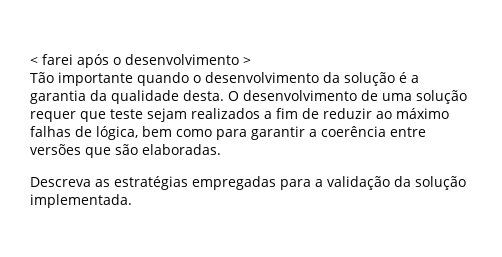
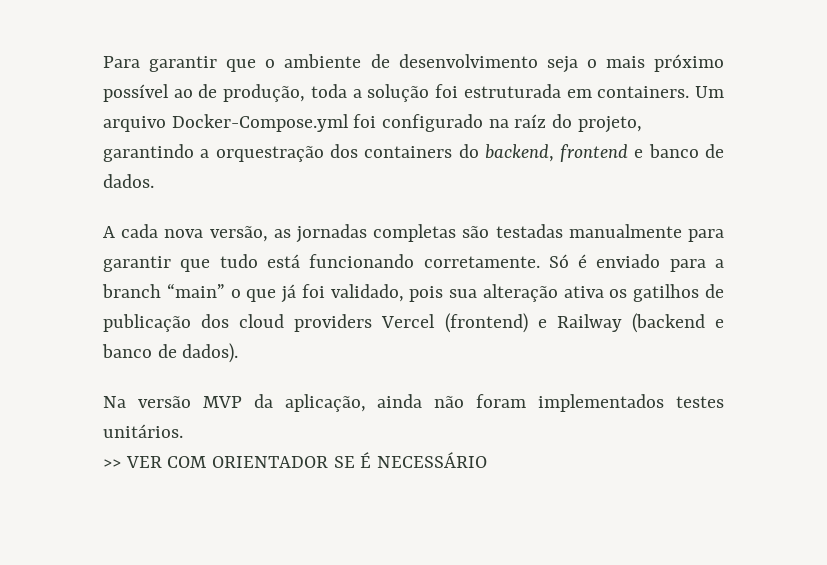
[30,54,251,68] [30,72,419,86] [30,90,467,104] [30,108,449,122] [30,126,426,140] [30,144,221,158] [30,176,466,190] [30,194,132,208] < farei após o desenvolvimento > // Tão importante quando o desenvolvimento da solução é a garantia da qualidade desta. O desenvolvimento de uma solução requer que teste sejam realizados a fim de reduzir ao máximo falhas de lógica, bem como para garantir a coerência entre versões que são elaboradas. // Descreva as estratégias empregadas para a validação da solução implementada. -> [103,54,725,73] [103,84,725,102] [103,114,642,133] [103,144,724,162] [103,174,154,188] [103,224,724,243] [103,254,724,272] [102,283,724,303] [103,313,724,333] [102,343,239,363] [103,394,725,412] [103,424,183,438] [103,452,488,468] Para garantir que o ambiente de desenvolvimento seja o mais próximo possível ao de produção, toda a solução foi estruturada em containers. Um arquivo Docker-Compose.yml foi configurado na raíz do projeto, garantindo a orquestração dos containers do backend, frontend e banco de dados. // A cada nova versão, as jornadas completas são testadas manualmente para garantir que tudo está funcionando corretamente. Só é enviado para a branch “main” o que já foi validado, pois sua alteração ativa os gatilhos de publicação dos cloud providers Vercel (frontend) e Railway (backend e banco de dados). // Na versão MVP da aplicação, ainda não foram implementados testes unitários. // >> VER COM ORIENTADOR SE É NECESSÁRIO

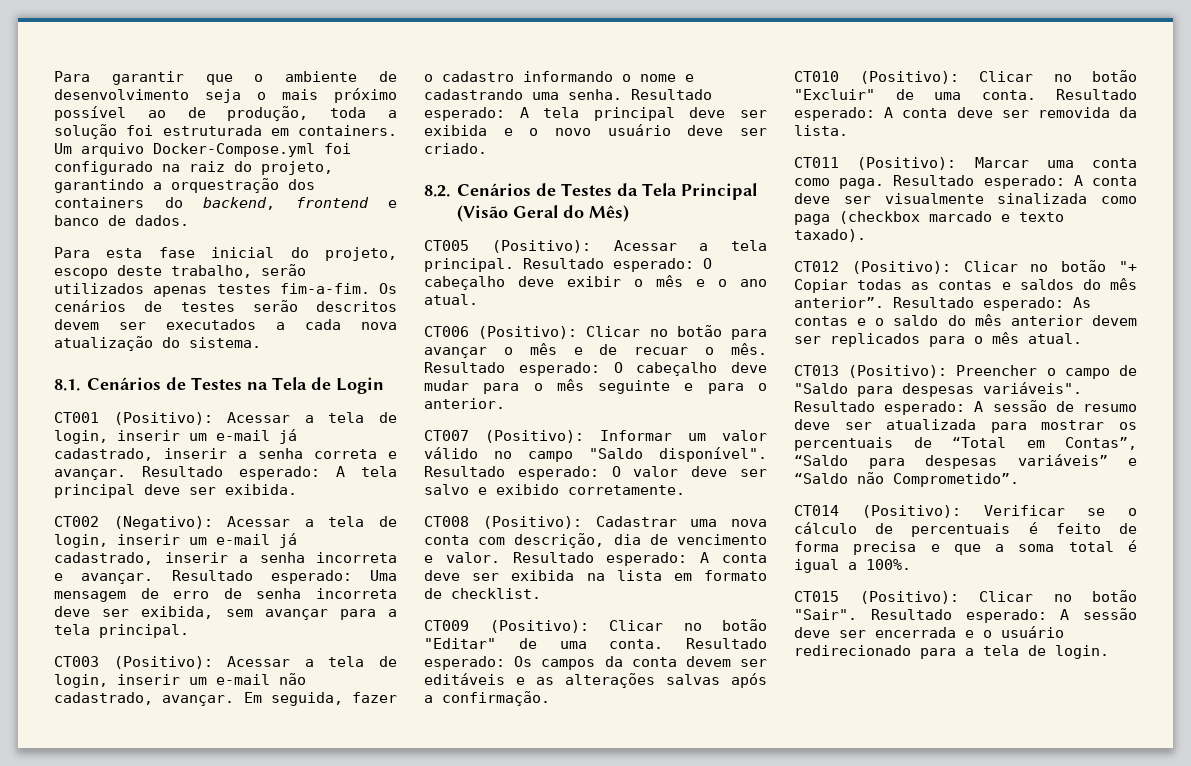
[514,114,547,128] raíz -> [189,161,225,172] raiz
[103,224,724,243] [103,254,724,272] [102,283,724,303] [103,313,724,333] [102,343,239,363] [103,394,725,412] [103,424,183,438] [103,452,488,468] A cada nova versão, as jornadas completas são testadas manualmente para garantir que tudo está funcionando corretamente. Só é enviado para a branch “main” o que já foi validado, pois sua alteração ativa os gatilhos de publicação dos cloud providers Vercel (frontend) e Railway (backend e banco de dados). // Na versão MVP da aplicação, ainda não foram implementados testes unitários. // >> VER COM ORIENTADOR SE É NECESSÁRIO -> [54,247,397,261] [54,264,306,279] [54,283,397,297] [54,300,397,312] [54,319,397,330] [54,336,261,351] [54,377,385,394] [54,412,397,425] [54,429,297,444] [54,448,397,461] [54,466,397,480] [54,484,297,498] [54,516,397,530] [54,533,297,548] [54,552,397,565] [54,570,397,584] [54,588,397,602] [54,606,397,620] [54,624,189,638] [54,656,397,669] [54,673,306,688] [54,692,397,706] [424,71,694,82] [424,89,712,100] [424,107,767,121] [424,124,767,136] [424,143,487,154] [424,183,758,200] [457,205,630,222] [424,240,767,253] [424,258,712,272] [424,275,767,290] [424,294,478,305] [424,325,767,340] [424,343,767,358] [424,362,767,376] [424,379,767,394] [424,398,505,409] [424,430,767,443] [424,447,767,462] [424,466,767,480] [424,484,685,495] [424,516,767,529] [424,533,767,548] [424,552,767,566] [424,570,767,581] [424,588,541,599] [424,619,767,633] [424,638,767,649] [424,656,767,670] [424,673,767,688] [424,691,550,706] [794,70,1137,84] [794,89,1137,100] [794,107,1137,121] [794,125,848,136] [794,157,1137,170] [794,175,1137,189] [794,193,1137,204] [794,211,1064,225] [794,229,866,242] [794,260,1137,274] [794,278,1137,293] [794,297,1091,311] [794,314,1137,326] [794,332,1082,347] [794,365,1137,379] [794,382,1082,397] [794,400,1137,415] [794,419,1137,433] [794,437,1137,451] [794,454,1137,469] [794,472,1019,487] [794,505,1137,518] [794,522,1137,537] [794,540,1137,555] [794,559,911,573] [794,590,1137,604] [794,608,1137,623] [794,626,1064,638] [794,645,1109,659] Para esta fase inicial do projeto, escopo deste trabalho, serão utilizados apenas testes fim-a-fim. Os cenários de testes serão descritos devem ser executados a cada nova atualização do sistema. // 8.1. Cenários de Testes na Tela de Login // CT001 (Positivo): Acessar a tela de login, inserir um e-mail já cadastrado, inserir a senha correta e avançar. Resultado esperado: A tela principal deve ser exibida. // CT002 (Negativo): Acessar a tela de login, inserir um e-mail já cadastrado, inserir a senha incorreta e avançar. Resultado esperado: Uma mensagem de erro de senha incorreta deve ser exibida, sem avançar para a tela principal. // CT003 (Positivo): Acessar a tela de login, inserir um e-mail não cadastrado, avançar. Em seguida, fazer o cadastro informando o nome e cadastrando uma senha. Resultado esperado: A tela principal deve ser exibida e o novo usuário deve ser criado. // 8.2. Cenários de Testes da Tela Principal (Visão Geral do Mês) // CT005 (Positivo): Acessar a tela principal. Resultado esperado: O cabeçalho deve exibir o mês e o ano atual. // CT006 (Positivo): Clicar no botão para avançar o mês e de recuar o mês. Resultado esperado: O cabeçalho deve mudar para o mês seguinte e para o anterior. // CT007 (Positivo): Informar um valor válido no campo "Saldo disponível". Resultado esperado: O valor deve ser salvo e exibido corretamente. // CT008 (Positivo): Cadastrar uma nova conta com descrição, dia de vencimento e valor. Resultado esperado: A conta deve ser exibida na lista em formato de checklist. // CT009 (Positivo): Clicar no botão "Editar" de uma conta. Resultado esperado: Os campos da conta devem ser editáveis e as alterações salvas após a confirmação. // CT010 (Positivo): Clicar no botão "Excluir" de uma conta. Resultado esperado: A conta deve ser removida da lista. // CT011 (Positivo): Marcar uma conta como paga. Resultado esperado: A conta deve ser visualmente sinalizada como paga (checkbox marcado e texto taxado). // CT012 (Positivo): Clicar no botão "+ Copiar todas as contas e saldos do mês anterior”. Resultado esperado: As contas e o saldo do mês anterior devem ser replicados para o mês atual. // CT013 (Positivo): Preencher o campo de "Saldo para despesas variáveis". Resultado esperado: A sessão de resumo deve ser atualizada para mostrar os percentuais de “Total em Contas”, “Saldo para despesas variáveis” e “Saldo não Comprometido”. // CT014 (Positivo): Verificar se o cálculo de percentuais é feito de forma precisa e que a soma total é igual a 100%. // CT015 (Positivo): Clicar no botão "Sair". Resultado esperado: A sessão deve ser encerrada e o usuário redirecionado para a tela de login.

